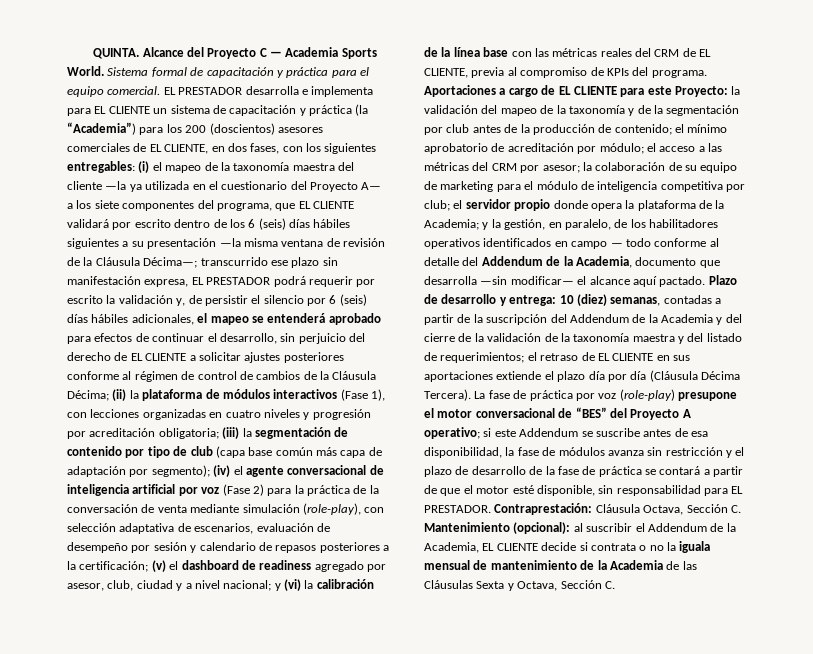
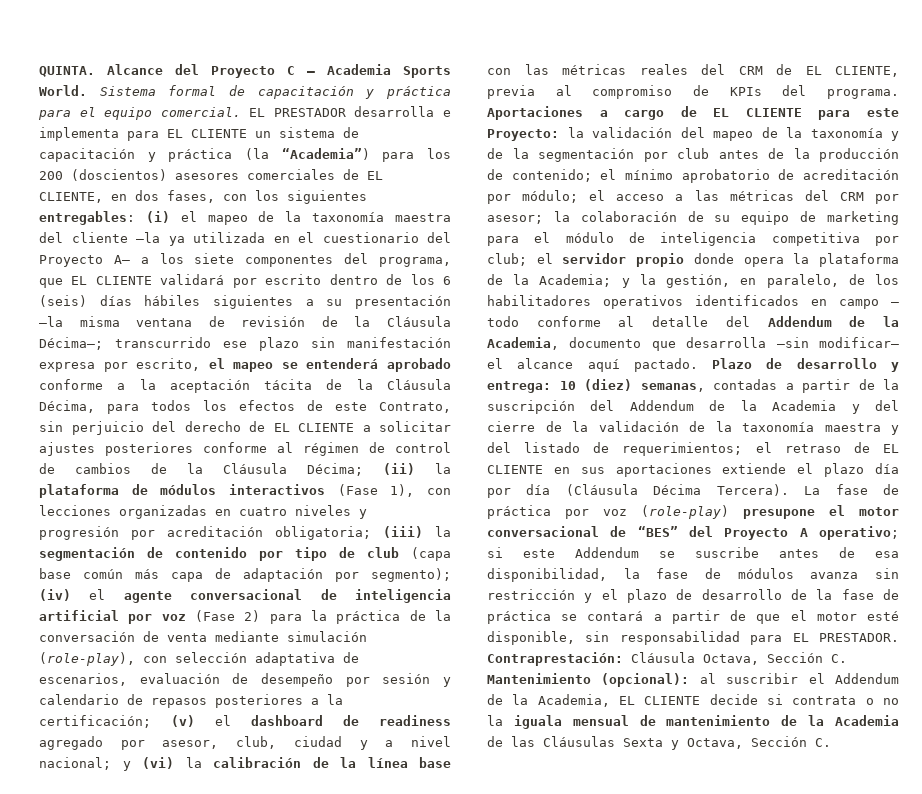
[144,276,376,287] [67,294,367,306] [67,314,194,325] expresa, EL PRESTADOR podrá requerir por escrito la validación y, de persistir el silencio por 6 (seis) días hábiles adicionales, -> [39,358,201,372] expresa por escrito,
[67,333,277,344] para efectos de continuar el desarrollo, -> [39,379,451,393] [39,400,451,414] conforme a la aceptación tácita de la Cláusula Décima, para todos los efectos de este Contrato,

